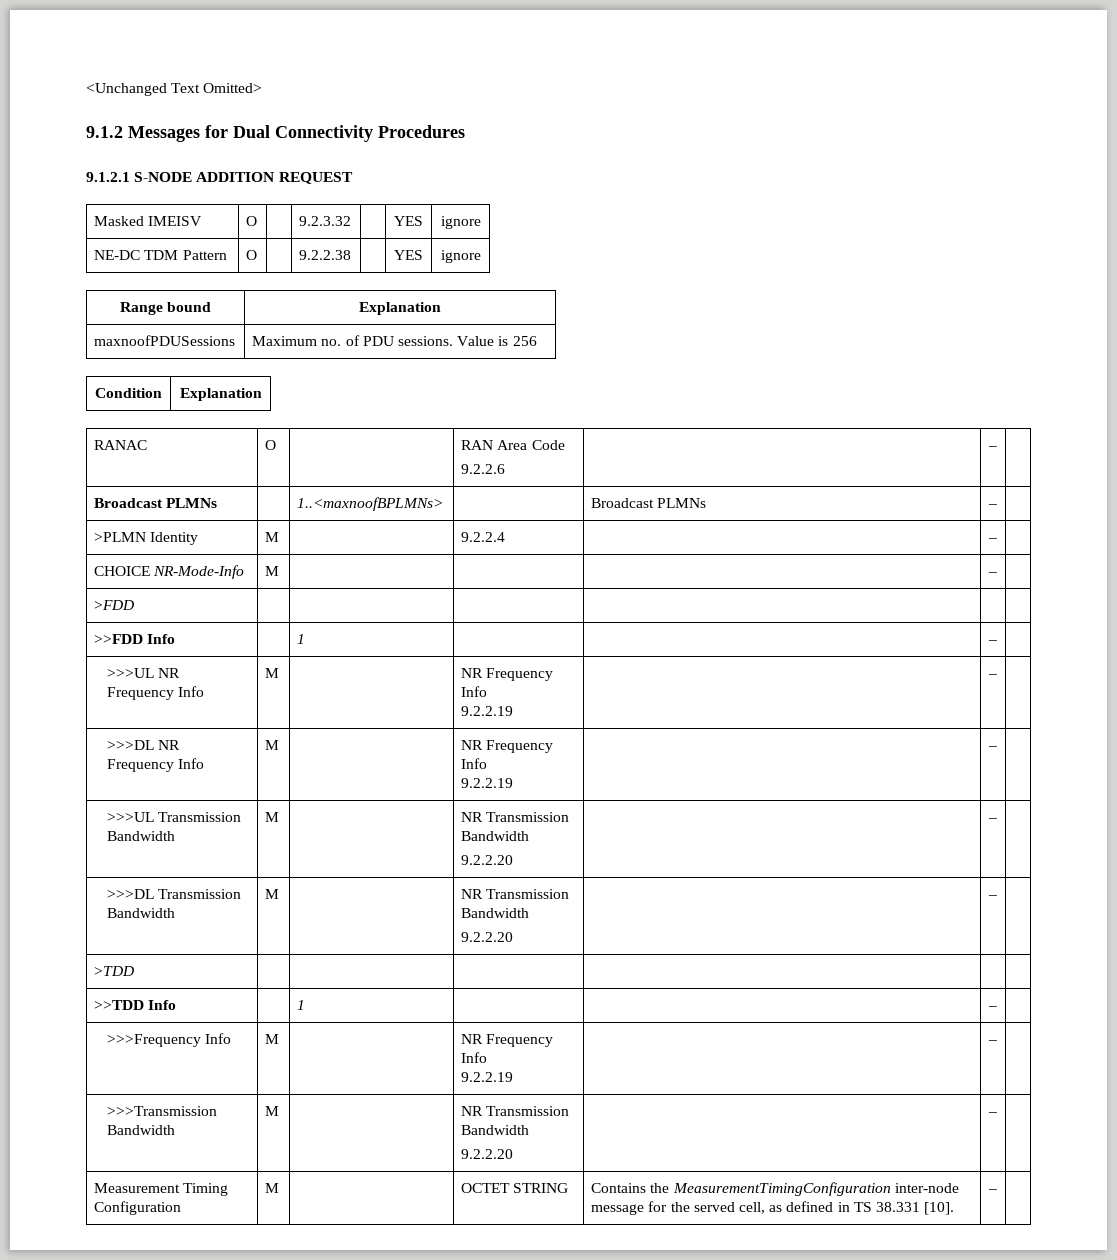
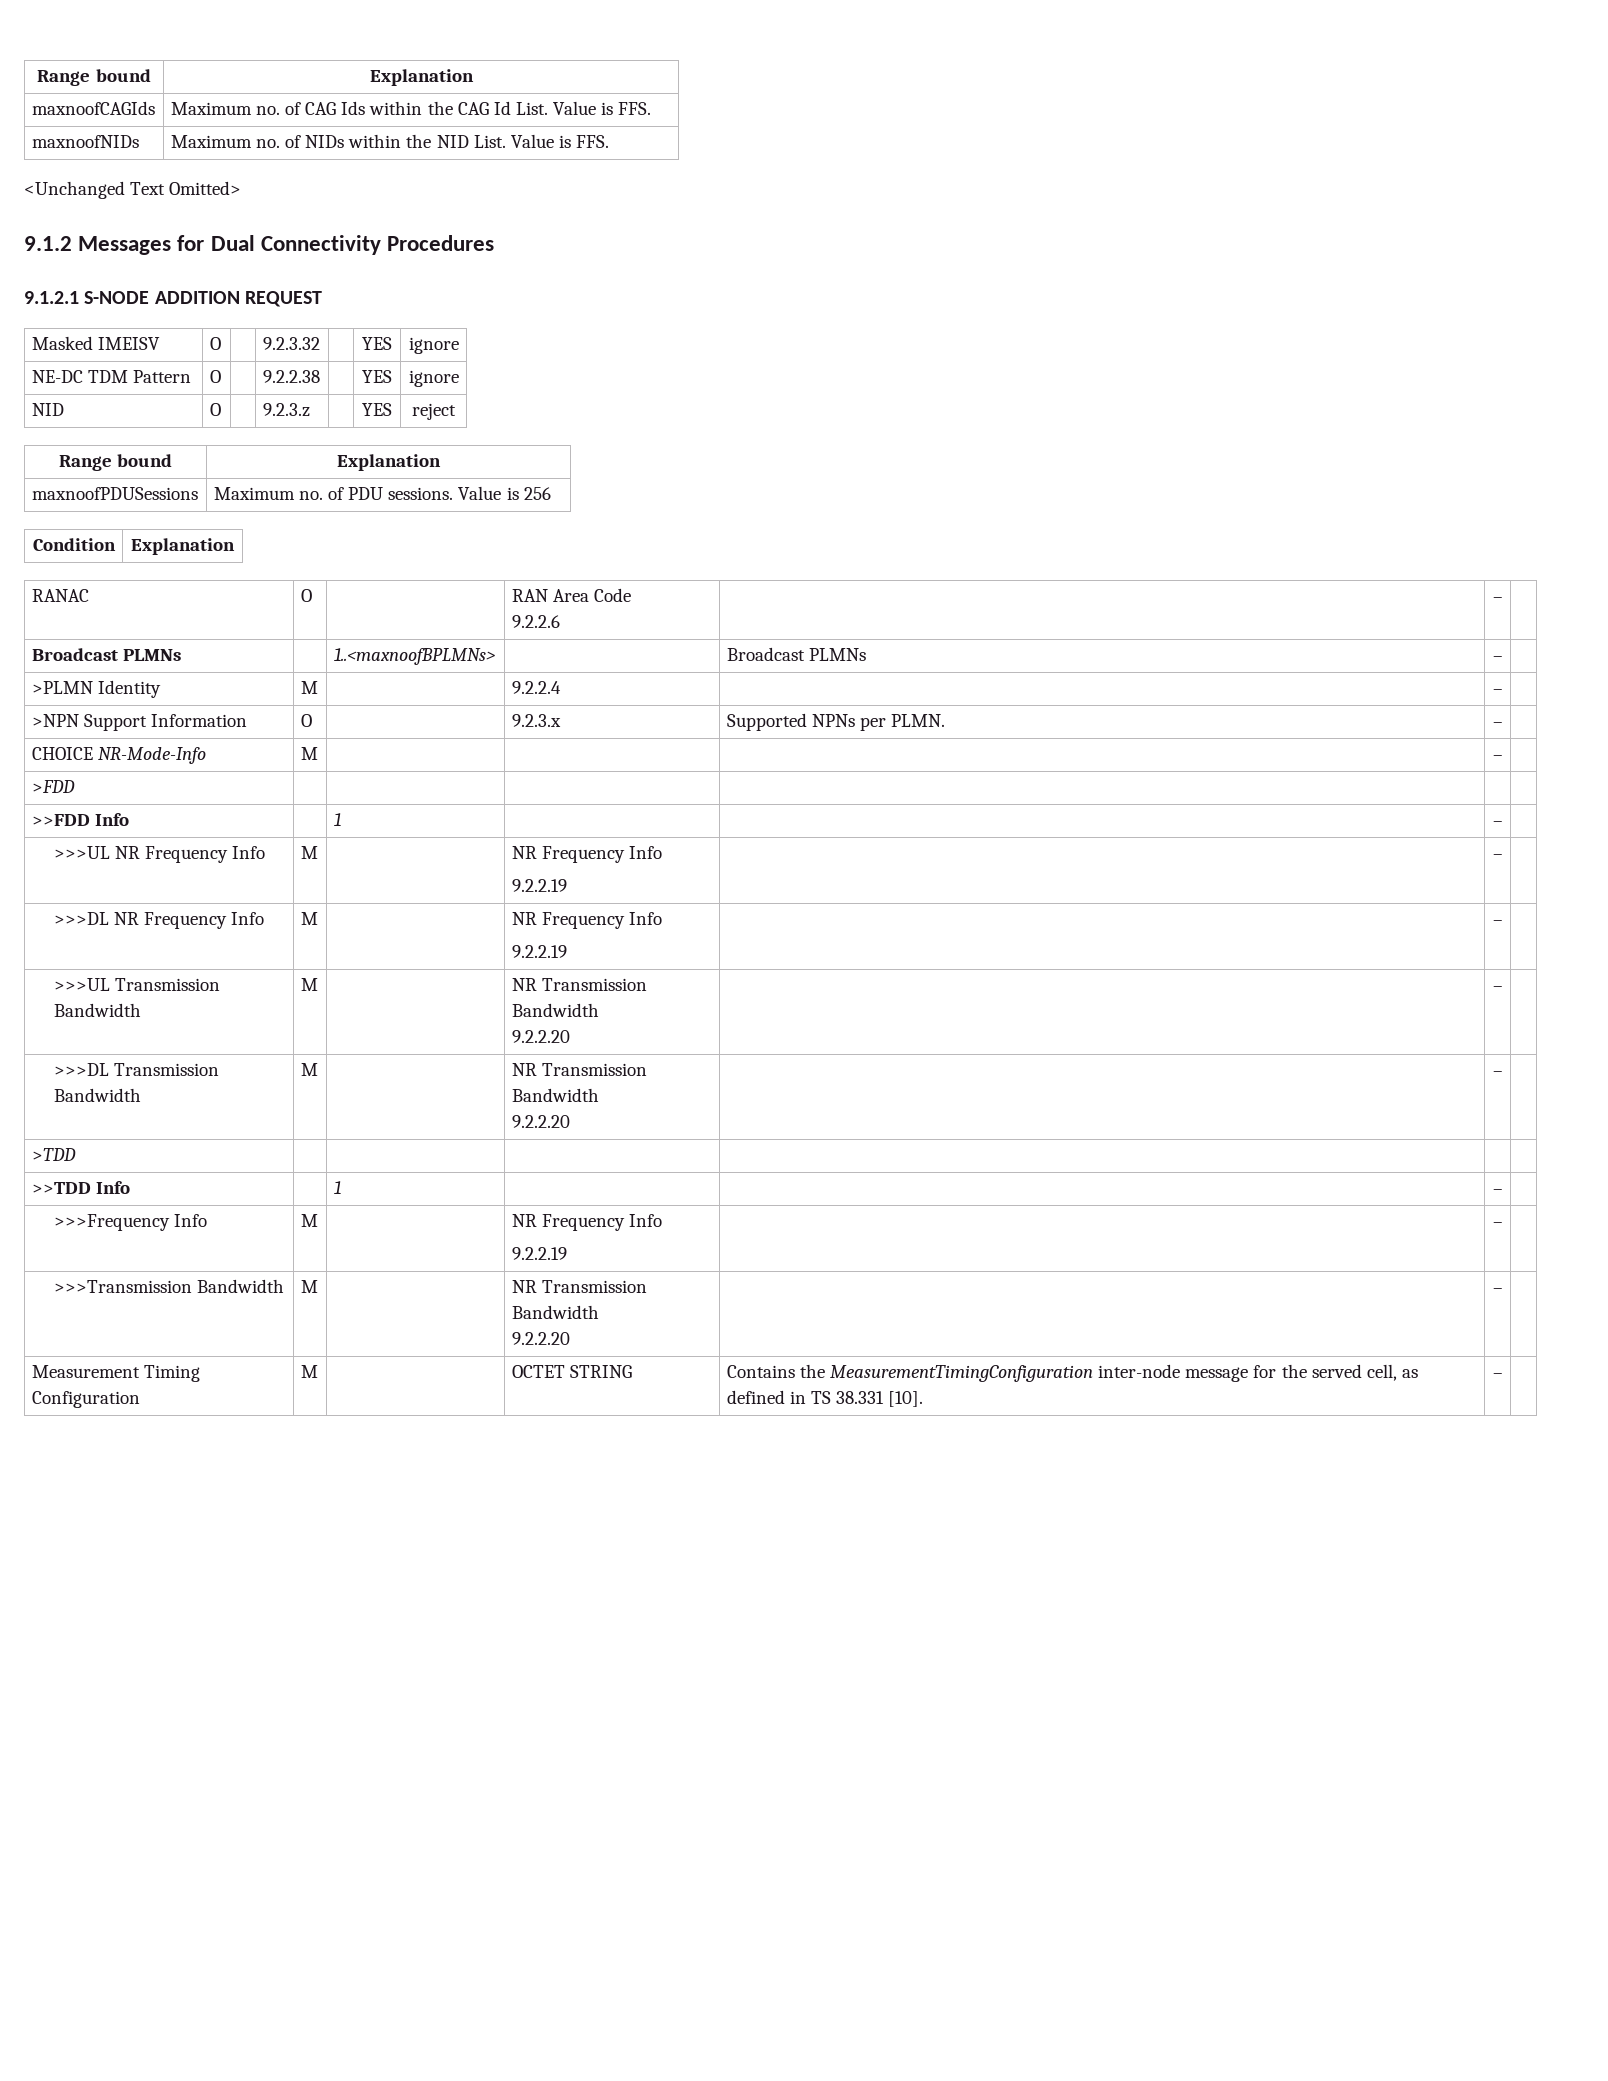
(86, 89) none -> [37,69,151,86] [369,69,474,86] [31,101,155,115] [170,101,652,115] [31,135,139,148] [170,134,610,148] Range bound | Explanation // maxnoofCAGIds | Maximum no. of CAG Ids within the CAG Id List. Value is FFS. // maxnoofNIDs | Maximum no. of NIDs within the NID List. Value is FFS. //
(481, 256) none -> [31,403,64,416] [209,403,221,416] [262,403,310,417] [362,403,392,416] [412,403,456,420] // NID | O | | 9.2.3.z | | YES | reject
(997, 540) none -> [31,714,248,731] [300,714,312,727] [511,714,561,727] [726,713,946,731] [1492,722,1503,727] // >NPN Support Information | O | | 9.2.3.x | Supported NPNs per PLMN. | – |

